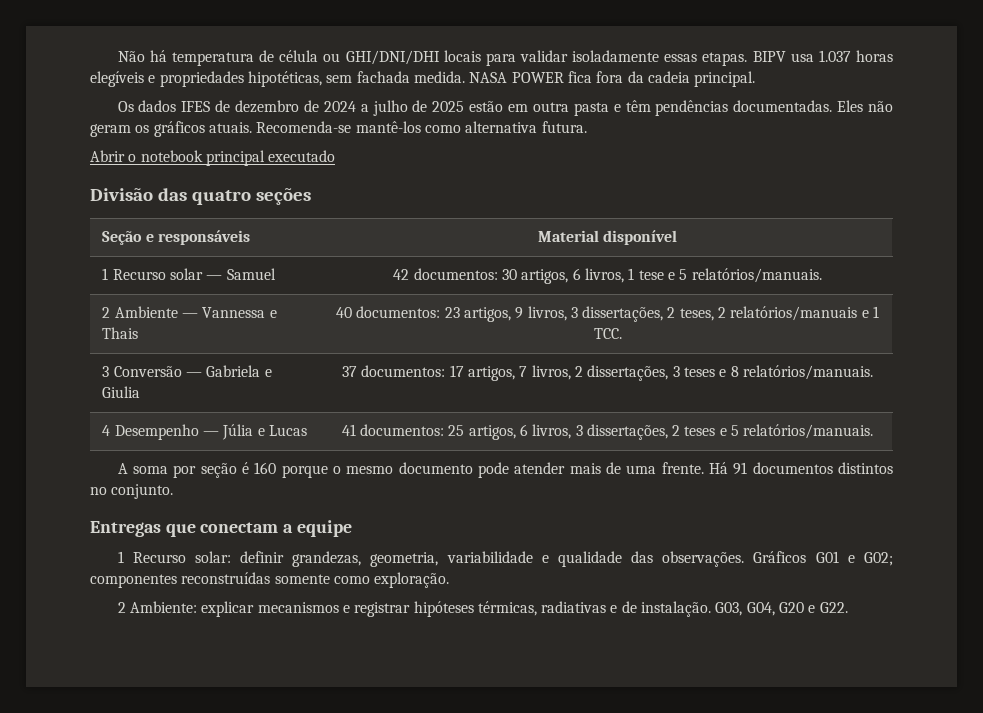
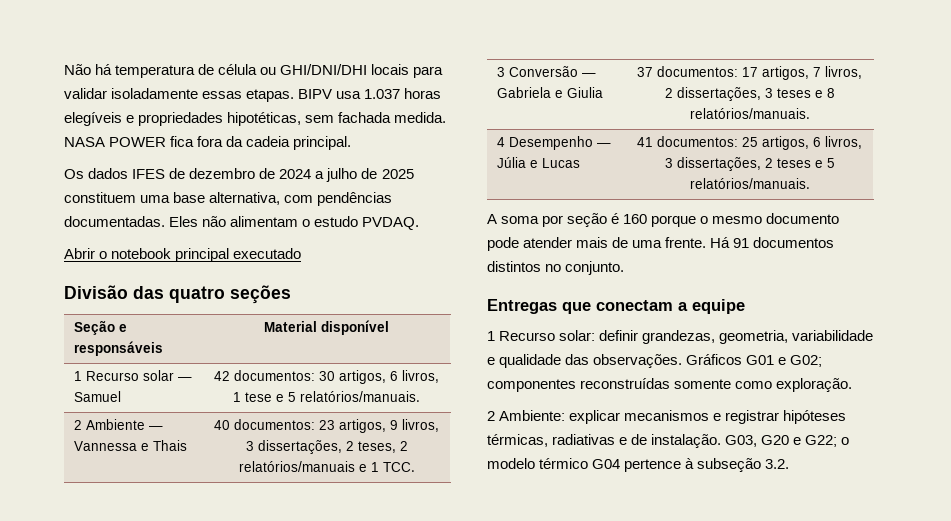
[469,100,893,116] [90,121,587,137] estão em outra pasta e têm pendências documentadas. Eles não geram os gráficos atuais. Recomenda-se mantê-los como alternativa futura. -> [64,192,393,206] [64,216,420,230] constituem uma base alternativa, com pendências documentadas. Eles não alimentam o estudo PVDAQ.
[746,602,775,616] G04, -> (758, 441) none
[819,602,848,613] G22. -> [805,435,850,447] [487,458,790,472] G22; o modelo térmico G04 pertence à subseção 3.2.

